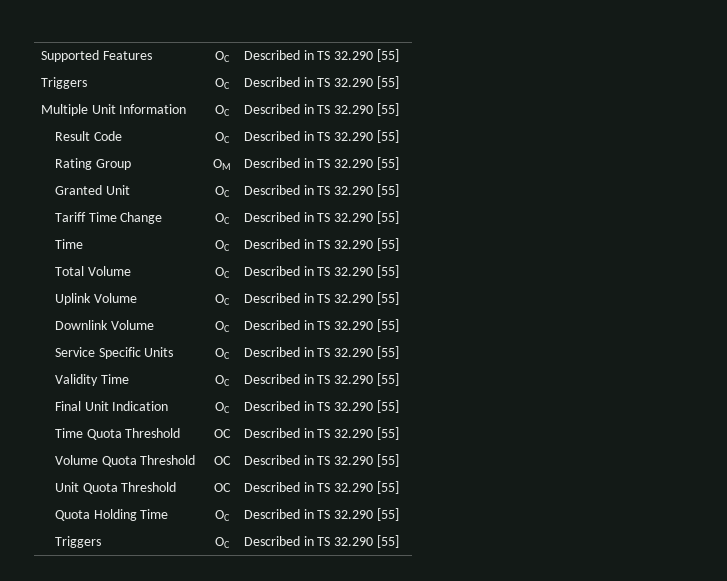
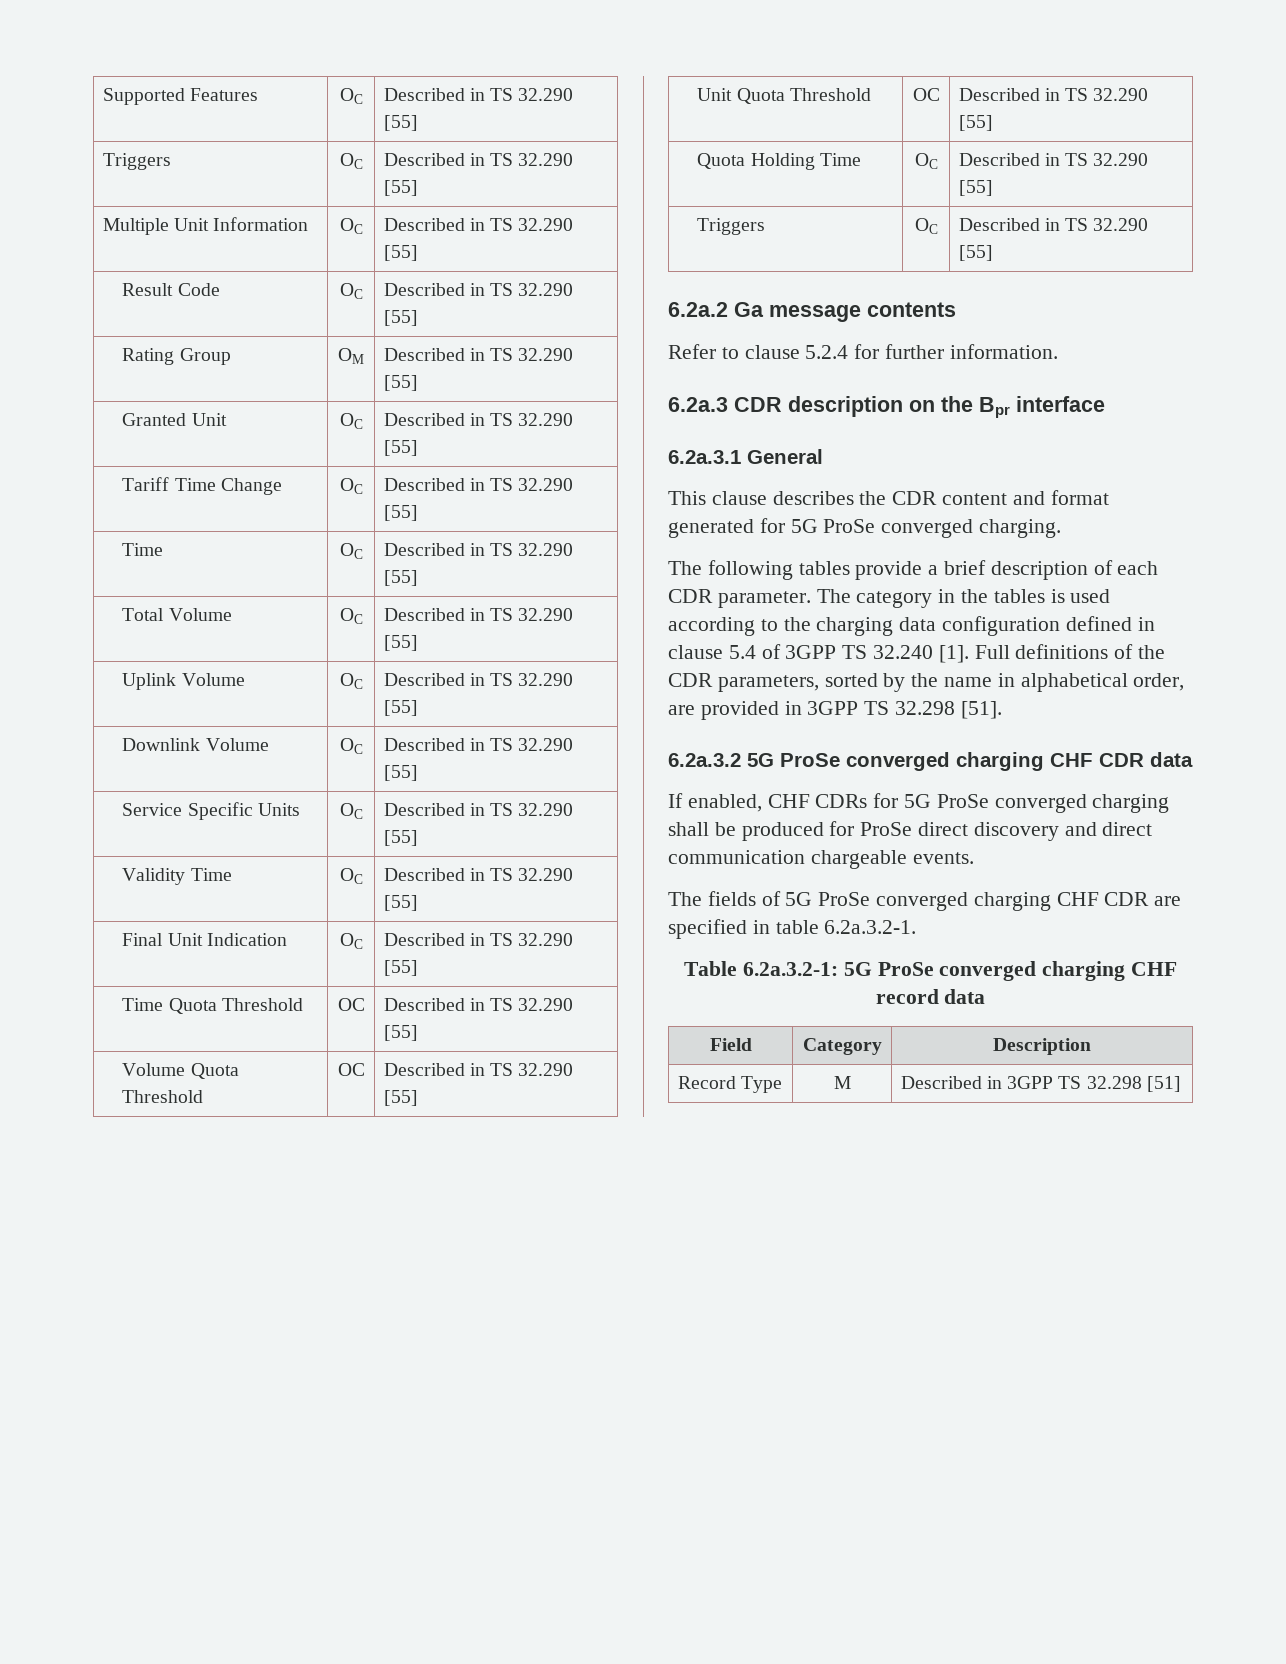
(399, 541) none -> [668,302,956,322] [668,344,1058,359] [668,396,1105,418] [668,449,823,464] [668,490,1109,505] [668,518,1062,538] [668,560,1159,580] [668,589,1111,608] [668,616,1155,636] [668,644,1166,663] [668,673,1185,692] [668,701,1002,720] [668,752,1193,771] [668,793,1170,813] [668,821,1153,841] [668,850,974,869] [668,891,1182,911] [668,919,917,939] [684,961,1177,981] [875,989,986,1004] [709,1038,752,1051] [802,1038,882,1055] [993,1038,1091,1055] [677,1076,782,1093] [833,1076,851,1089] [900,1076,1181,1092] // 6.2a.2 Ga message contents // Refer to clause 5.2.4 for further information. // 6.2a.3 CDR description on the Bpr interface // 6.2a.3.1 General // This clause describes the CDR content and format generated for 5G ProSe converged charging. // The following tables provide a brief description of each CDR parameter. The category in the tables is used according to the charging data configuration defined in clause 5.4 of 3GPP TS 32.240 [1]. Full definitions of the CDR parameters, sorted by the name in alphabetical order, are provided in 3GPP TS 32.298 [51]. // 6.2a.3.2 5G ProSe converged charging CHF CDR data // If enabled, CHF CDRs for 5G ProSe converged charging shall be produced for ProSe direct discovery and direct communication chargeable events. // The fields of 5G ProSe converged charging CHF CDR are specified in table 6.2a.3.2-1. // Table 6.2a.3.2-1: 5G ProSe converged charging CHF record data // Field | Category | Description // Record Type | M | Described in 3GPP TS 32.298 [51]

